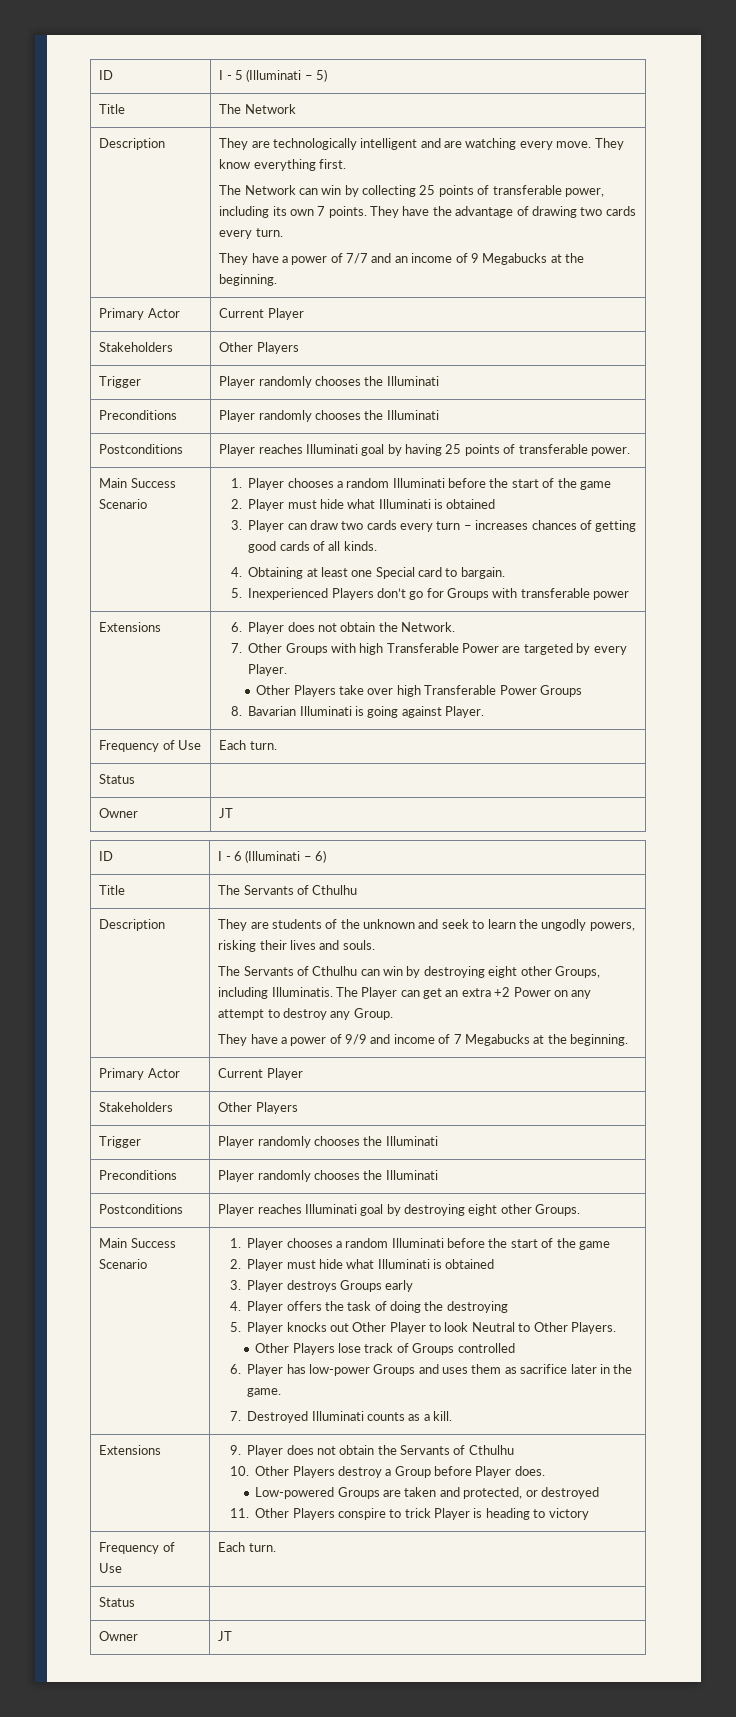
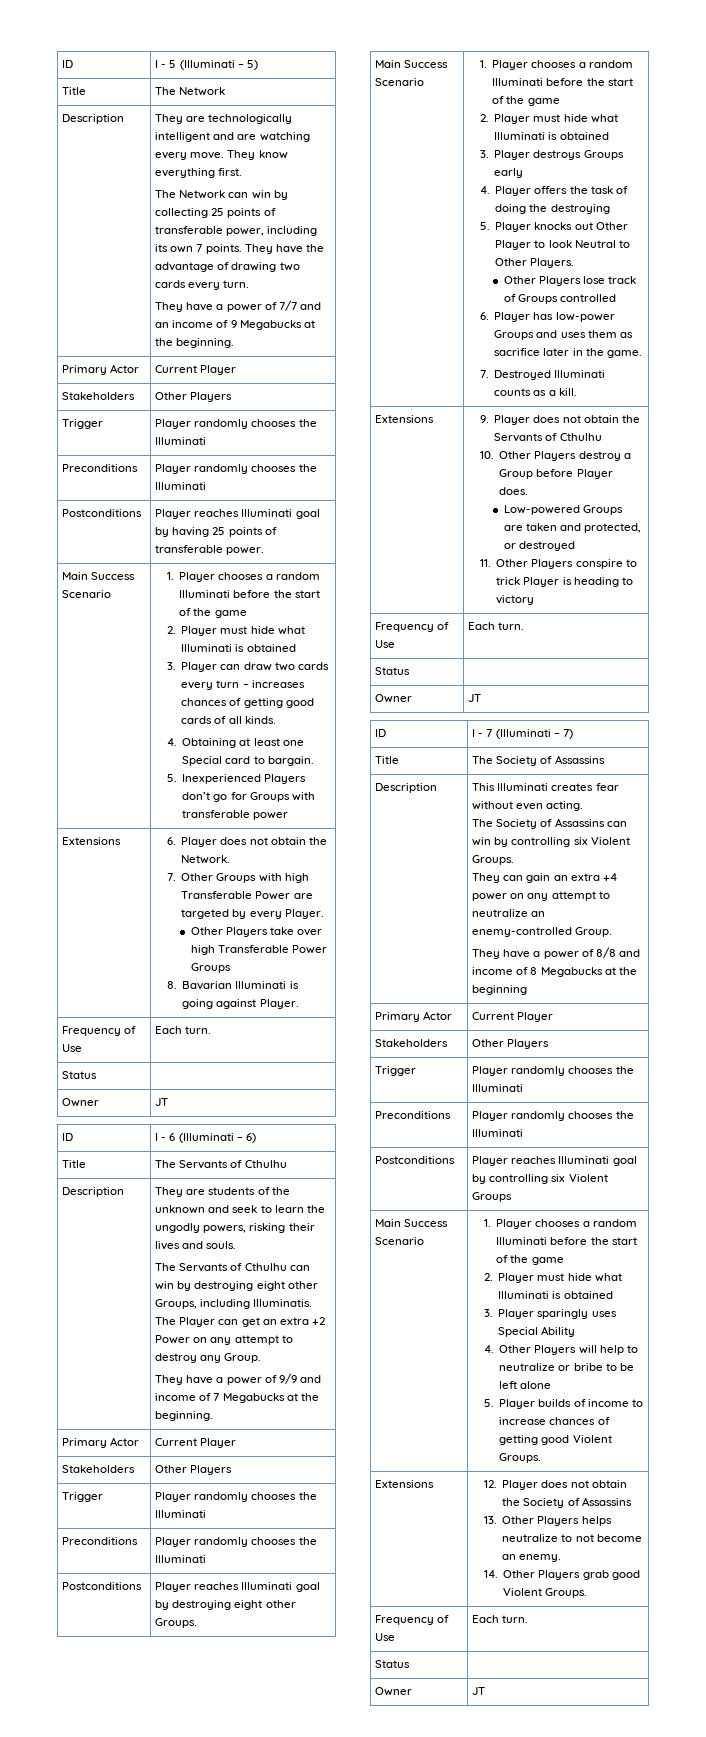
(233, 1636) none -> [375,729,387,737] [472,729,573,739] [375,756,400,764] [472,755,605,766] [375,783,438,793] [472,783,619,791] [472,801,584,811] [472,818,627,829] [472,837,630,847] [472,855,515,865] [472,873,617,883] [472,891,610,901] [472,909,546,917] [472,927,613,937] [472,947,640,959] [472,967,637,977] [472,985,528,995] [375,1011,453,1022] [472,1012,554,1022] [375,1039,449,1047] [472,1039,550,1049] [375,1066,417,1076] [472,1066,634,1076] [472,1084,524,1092] [375,1111,452,1119] [472,1111,634,1121] [472,1129,524,1137] [375,1156,456,1164] [472,1156,637,1166] [472,1174,608,1184] [472,1192,513,1202] [375,1219,449,1227] [375,1237,425,1245] [483,1219,637,1229] [496,1237,637,1245] [496,1255,564,1265] [483,1273,622,1283] [498,1291,613,1299] [483,1309,617,1319] [498,1326,576,1337] [483,1345,638,1355] [499,1363,634,1371] [499,1381,552,1389] [483,1399,643,1409] [499,1417,610,1425] [499,1435,612,1445] [499,1453,542,1463] [375,1480,435,1488] [483,1480,627,1490] [502,1497,632,1508] [483,1516,612,1526] [502,1534,642,1542] [502,1554,562,1562] [483,1570,640,1580] [503,1588,588,1598] [375,1615,450,1625] [375,1633,396,1641] [472,1615,529,1623] [375,1660,411,1668] [375,1687,413,1696] [472,1687,486,1695] // ID | I - 7 (Illuminati – 7) // Title | The Society of Assassins // Description | This Illuminati creates fear without even acting. // The Society of Assassins can win by controlling six Violent Groups. // They can gain an extra +4 power on any attempt to neutralize an enemy-controlled Group. // They have a power of 8/8 and income of 8 Megabucks at the beginning // Primary Actor | Current Player // Stakeholders | Other Players // Trigger | Player randomly chooses the Illuminati // Preconditions | Player randomly chooses the Illuminati // Postconditions | Player reaches Illuminati goal by controlling six Violent Groups // Main Success Scenario | 1. Player chooses a random Illuminati before the start of the game // 2. Player must hide what Illuminati is obtained // 3. Player sparingly uses Special Ability // 4. Other Players will help to neutralize or bribe to be left alone // 5. Player builds of income to increase chances of getting good Violent Groups. // Extensions | 12. Player does not obtain the Society of Assassins // 13. Other Players helps neutralize to not become an enemy. // 14. Other Players grab good Violent Groups. // Frequency of Use | Each turn. // Status | // Owner | JT

